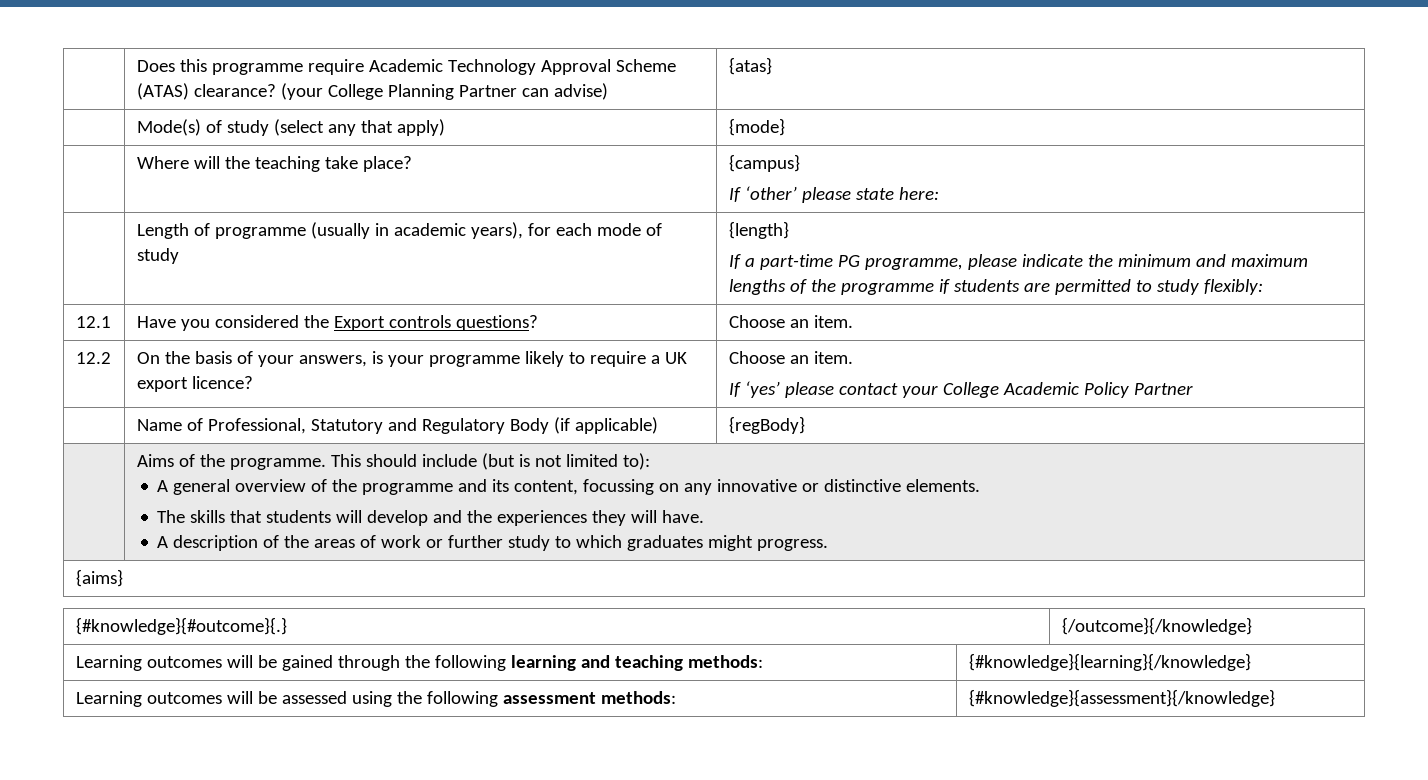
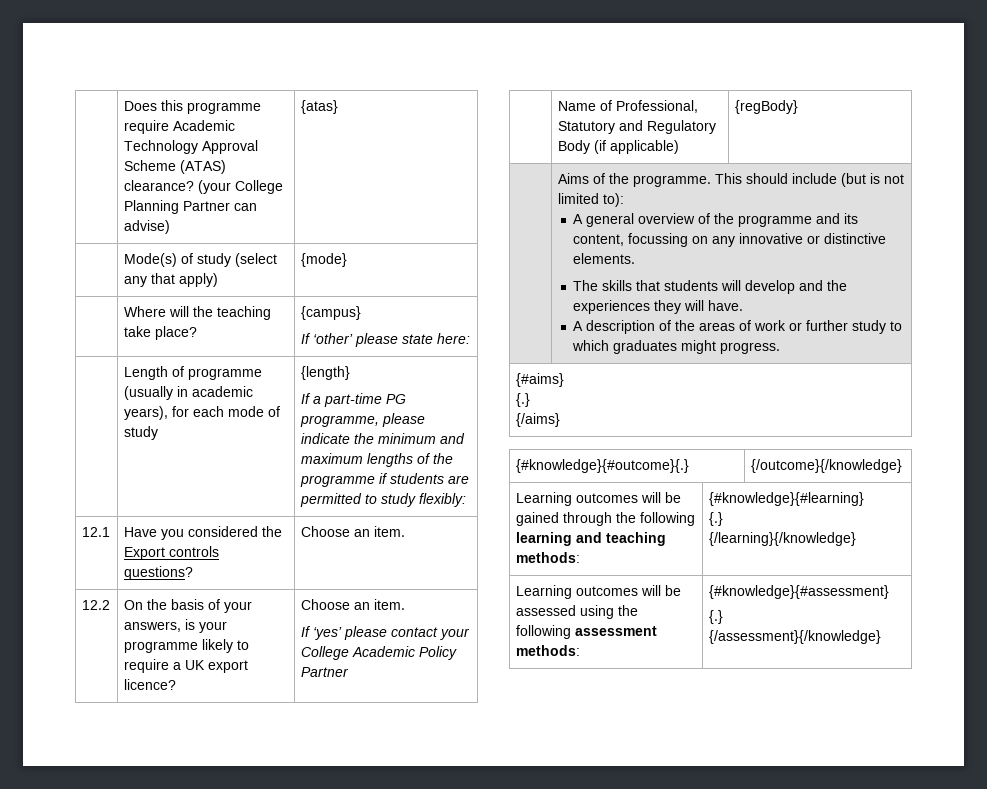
[75,569,123,587] {aims} -> [515,373,564,387] [515,393,530,407] [515,413,560,427] {#aims} // {.} // {/aims}
[968,653,1251,671] {#knowledge}{learning}{/knowledge} -> [708,492,864,506] [708,512,723,526] [708,532,856,546] {#knowledge}{#learning} // {.} // {/learning}{/knowledge}
[968,689,1275,707] {#knowledge}{assessment}{/knowledge} -> [708,585,889,599] [708,610,723,624] [708,630,881,644] {#knowledge}{#assessment} // {.} // {/assessment}{/knowledge}

